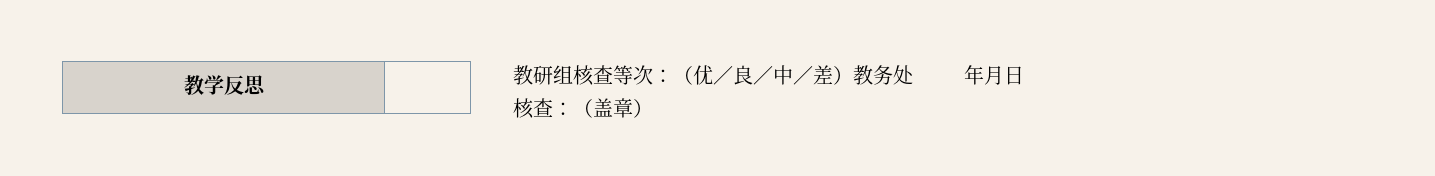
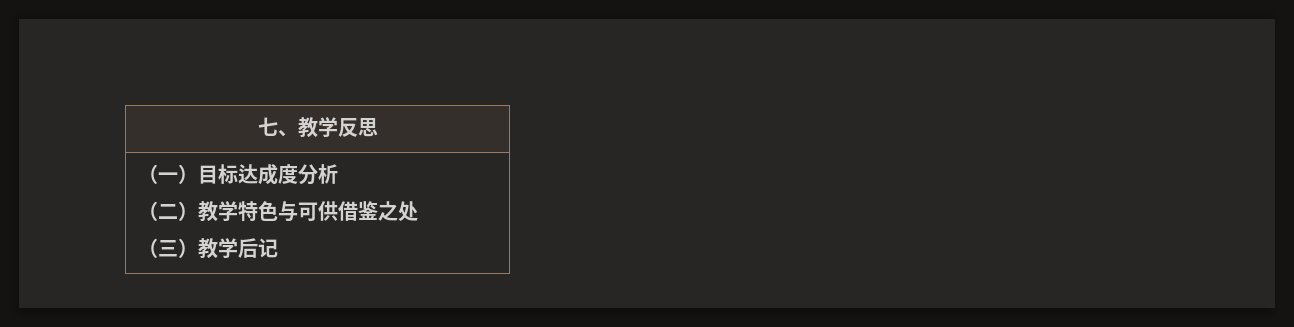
(183, 85) none -> [257,117,298,137] 七、
[513,65,913,86] [513,98,653,119] [964,65,1024,85] | // 教研组核查等次：（优／良／中／差）教务处核查：（盖章） // 年月日 -> [138,163,339,185] [138,201,419,222] [138,238,279,259] // （一）目标达成度分析 // （二）教学特色与可供借鉴之处 // （三）教学后记

